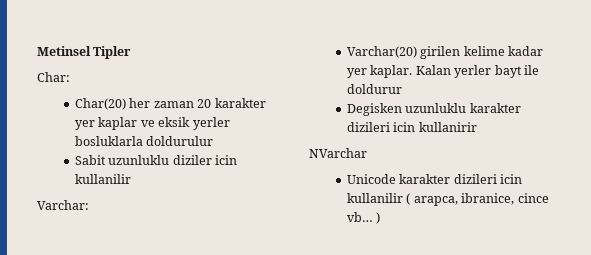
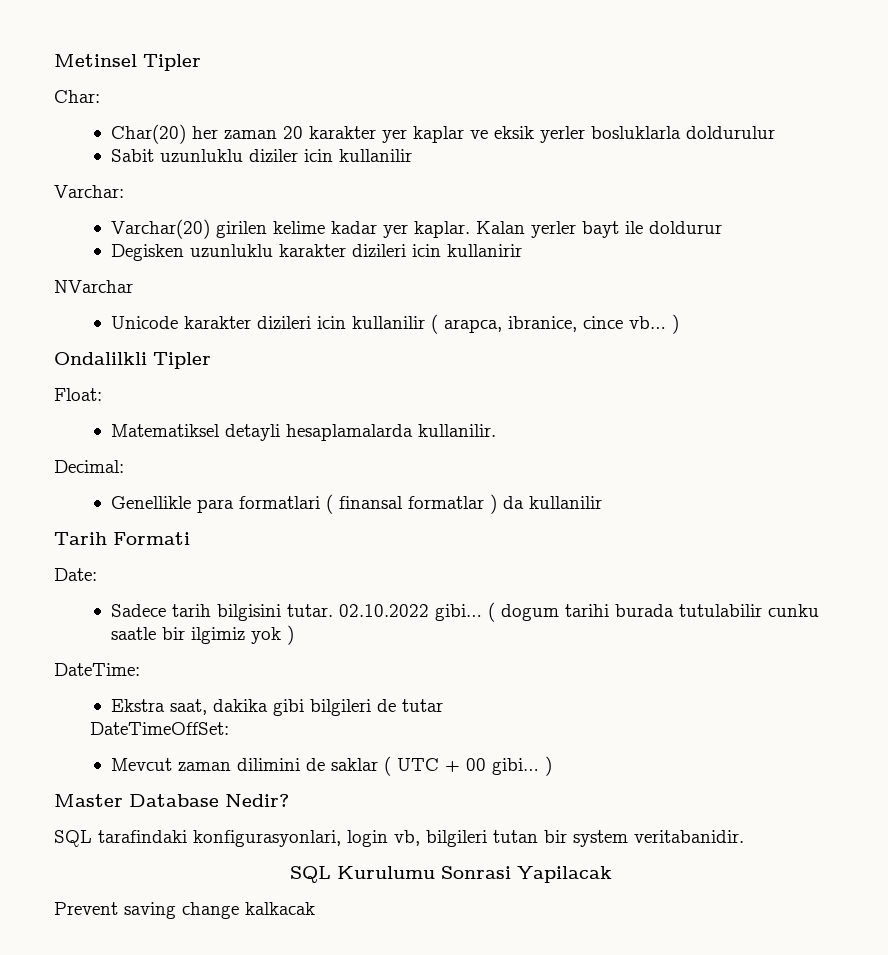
(381, 218) none -> [54,352,211,369] [54,388,102,401] [110,424,496,441] [54,460,124,473] [110,494,602,514] [54,532,190,545] [54,568,97,581] [110,602,819,622] [110,625,294,645] [54,663,140,676] [110,699,443,716] [89,722,229,735] [110,756,552,776] [54,794,289,807] [54,830,744,847] [289,866,612,883] [54,902,315,919] // Ondalilkli Tipler // Float: // Matematiksel detayli hesaplamalarda kullanilir. // Decimal: // Genellikle para formatlari ( finansal formatlar ) da kullanilir // Tarih Formati // Date: // Sadece tarih bilgisini tutar. 02.10.2022 gibi… ( dogum tarihi burada tutulabilir cunku saatle bir ilgimiz yok ) // DateTime: // Ekstra saat, dakika gibi bilgileri de tutar // DateTimeOffSet: // Mevcut zaman dilimini de saklar ( UTC + 00 gibi… ) // Master Database Nedir? // SQL tarafindaki konfigurasyonlari, login vb, bilgileri tutan bir system veritabanidir. // SQL Kurulumu Sonrasi Yapilacak // Prevent saving change kalkacak

